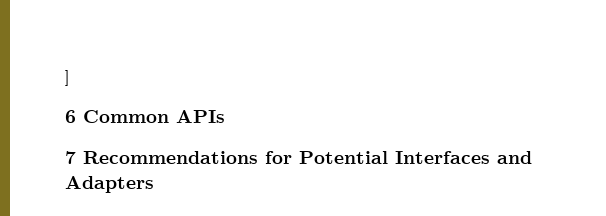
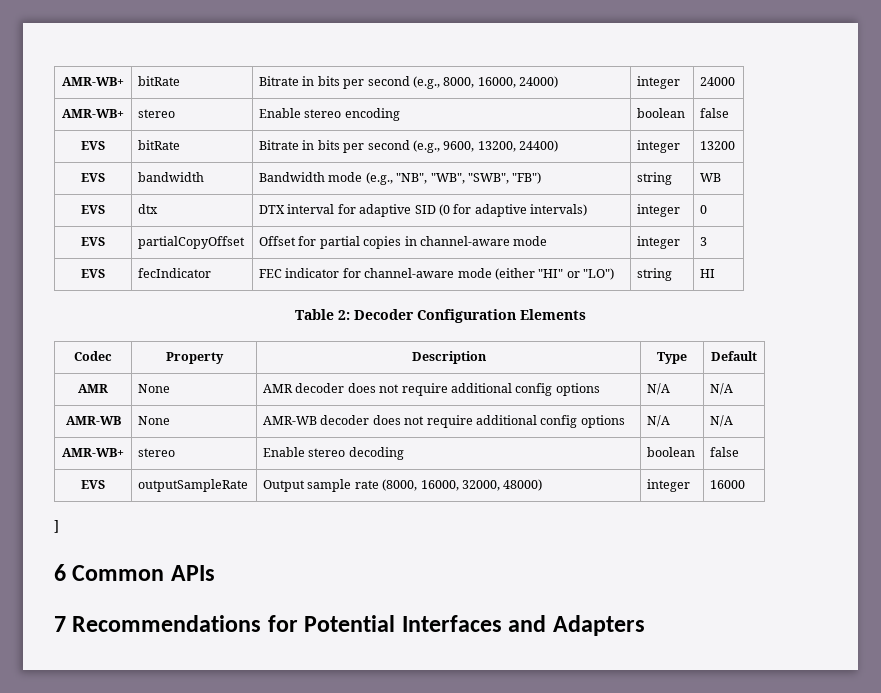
(65, 78) none -> [62,77,124,86] [138,76,181,86] [259,76,559,89] [637,76,681,89] [700,77,736,86] [62,109,124,118] [138,109,176,118] [259,108,400,121] [637,108,686,118] [700,108,730,118] [81,141,105,150] [138,140,181,150] [259,140,559,153] [637,140,681,153] [700,141,736,150] [81,173,105,182] [138,172,205,182] [259,172,542,185] [637,172,673,185] [700,173,722,182] [81,205,105,214] [138,204,159,214] [259,204,588,217] [637,204,681,217] [700,205,708,214] [81,237,105,246] [138,236,246,249] [259,236,548,249] [637,236,681,249] [700,237,708,246] [81,269,105,278] [138,268,212,278] [259,268,615,280] [637,268,673,281] [700,269,716,278] [295,309,586,323] [74,351,112,361] [165,352,224,364] [411,351,487,364] [657,352,687,364] [711,351,757,361] [78,384,108,393] [138,384,171,393] [263,383,600,396] [647,383,671,395] [710,383,734,395] [65,416,121,425] [138,416,171,425] [263,415,625,428] [647,415,671,427] [710,415,734,427] [62,448,124,457] [138,448,176,457] [263,447,404,460] [647,447,696,457] [710,447,740,457] [81,480,105,489] [138,479,249,492] [263,479,543,492] [647,479,691,492] [710,480,746,489] AMR-WB+ | bitRate | Bitrate in bits per second (e.g., 8000, 16000, 24000) | integer | 24000 // AMR-WB+ | stereo | Enable stereo encoding | boolean | false // EVS | bitRate | Bitrate in bits per second (e.g., 9600, 13200, 24400) | integer | 13200 // EVS | bandwidth | Bandwidth mode (e.g., "NB", "WB", "SWB", "FB") | string | WB // EVS | dtx | DTX interval for adaptive SID (0 for adaptive intervals) | integer | 0 // EVS | partialCopyOffset | Offset for partial copies in channel-aware mode | integer | 3 // EVS | fecIndicator | FEC indicator for channel-aware mode (either "HI" or "LO") | string | HI // Table 2: Decoder Configuration Elements // Codec | Property | Description | Type | Default // AMR | None | AMR decoder does not require additional config options | N/A | N/A // AMR-WB | None | AMR-WB decoder does not require additional config options | N/A | N/A // AMR-WB+ | stereo | Enable stereo decoding | boolean | false // EVS | outputSampleRate | Output sample rate (8000, 16000, 32000, 48000) | integer | 16000 //

